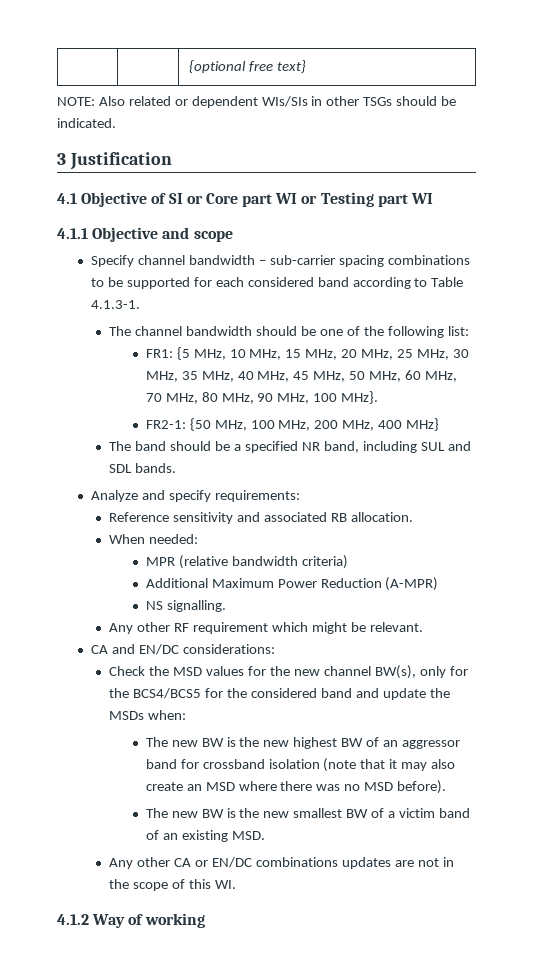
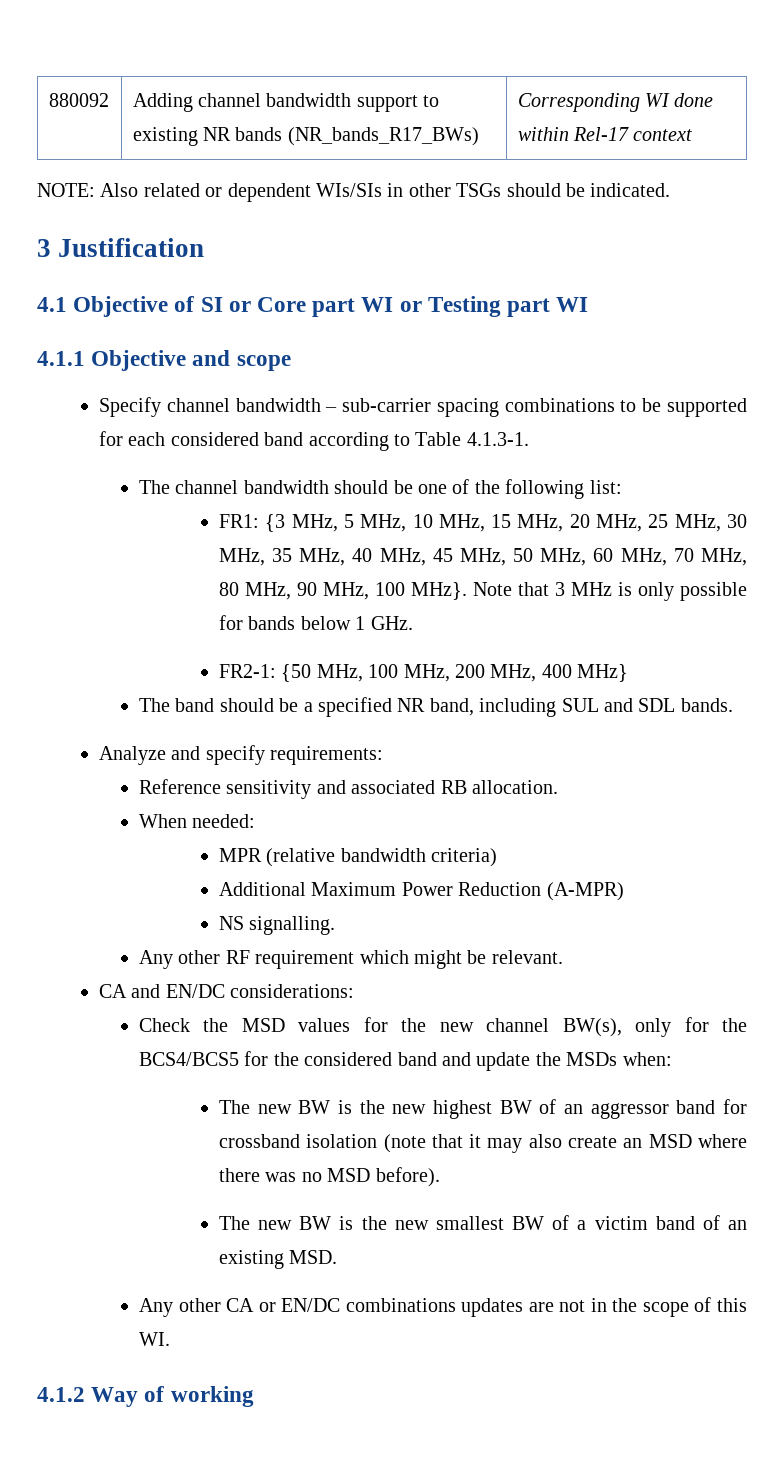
[188,60,306,73] | | {optional free text} -> [48,93,109,107] [132,93,440,112] [132,127,479,146] [517,93,714,112] [517,127,693,141] 880092 | Adding channel bandwidth support to existing NR bands (NR_bands_R17_BWs) | Corresponding WI done within Rel-17 context
[176,347,190,360] {5 -> [265,514,354,532] {3 MHz, 5
(379, 397) none -> [472,582,748,601] [218,615,413,630] Note that 3 MHz is only possible for bands below 1 GHz.

